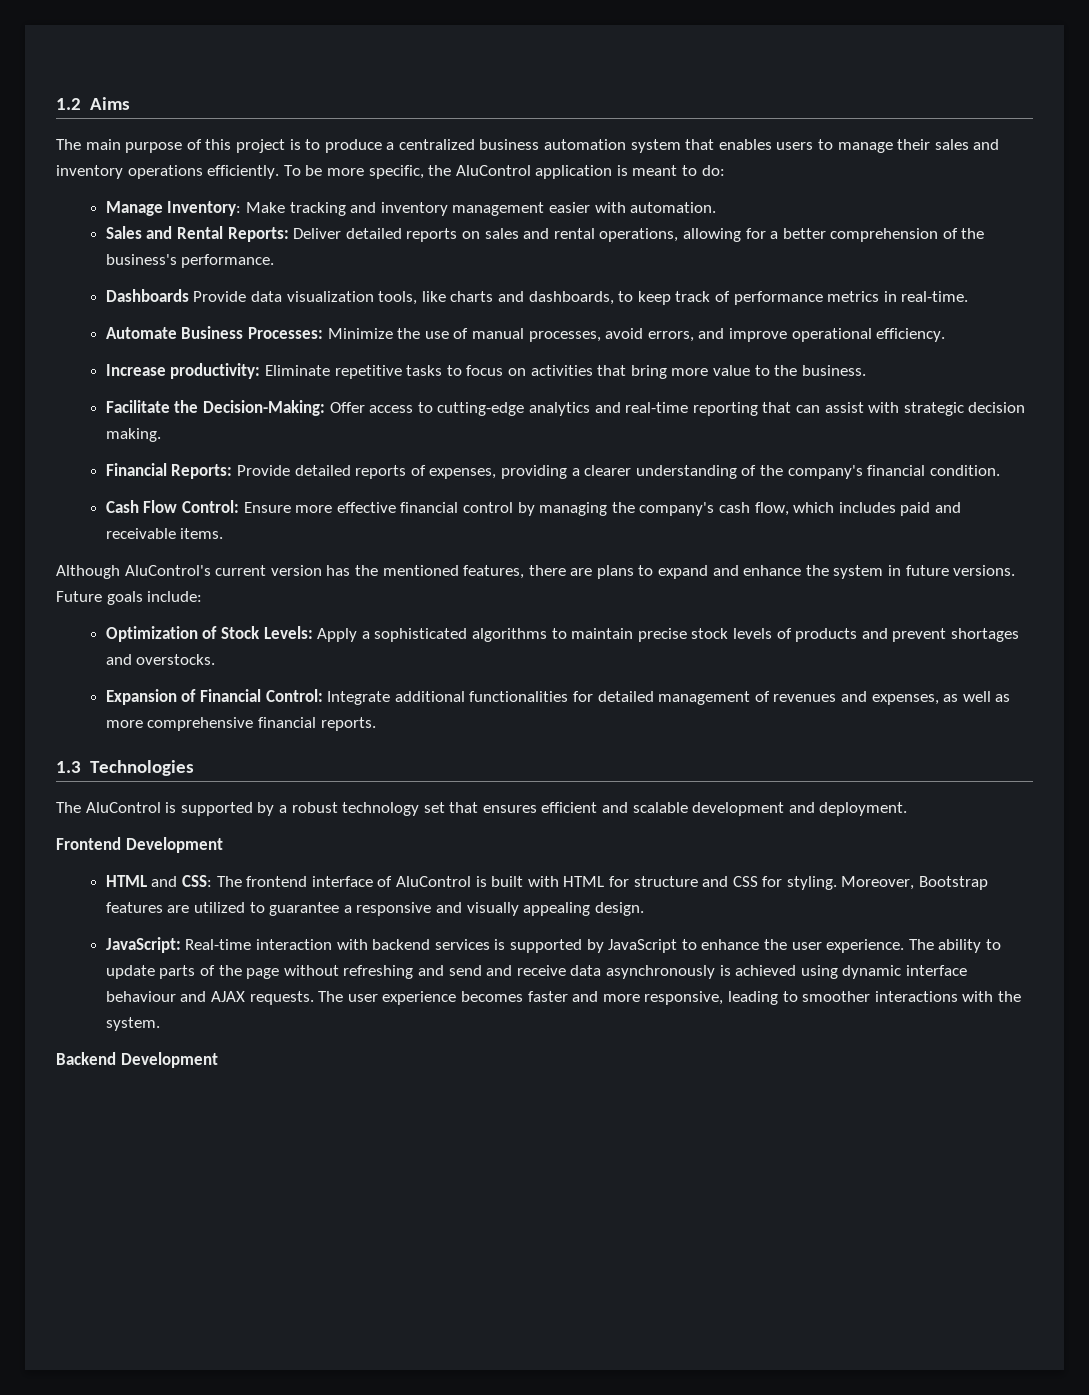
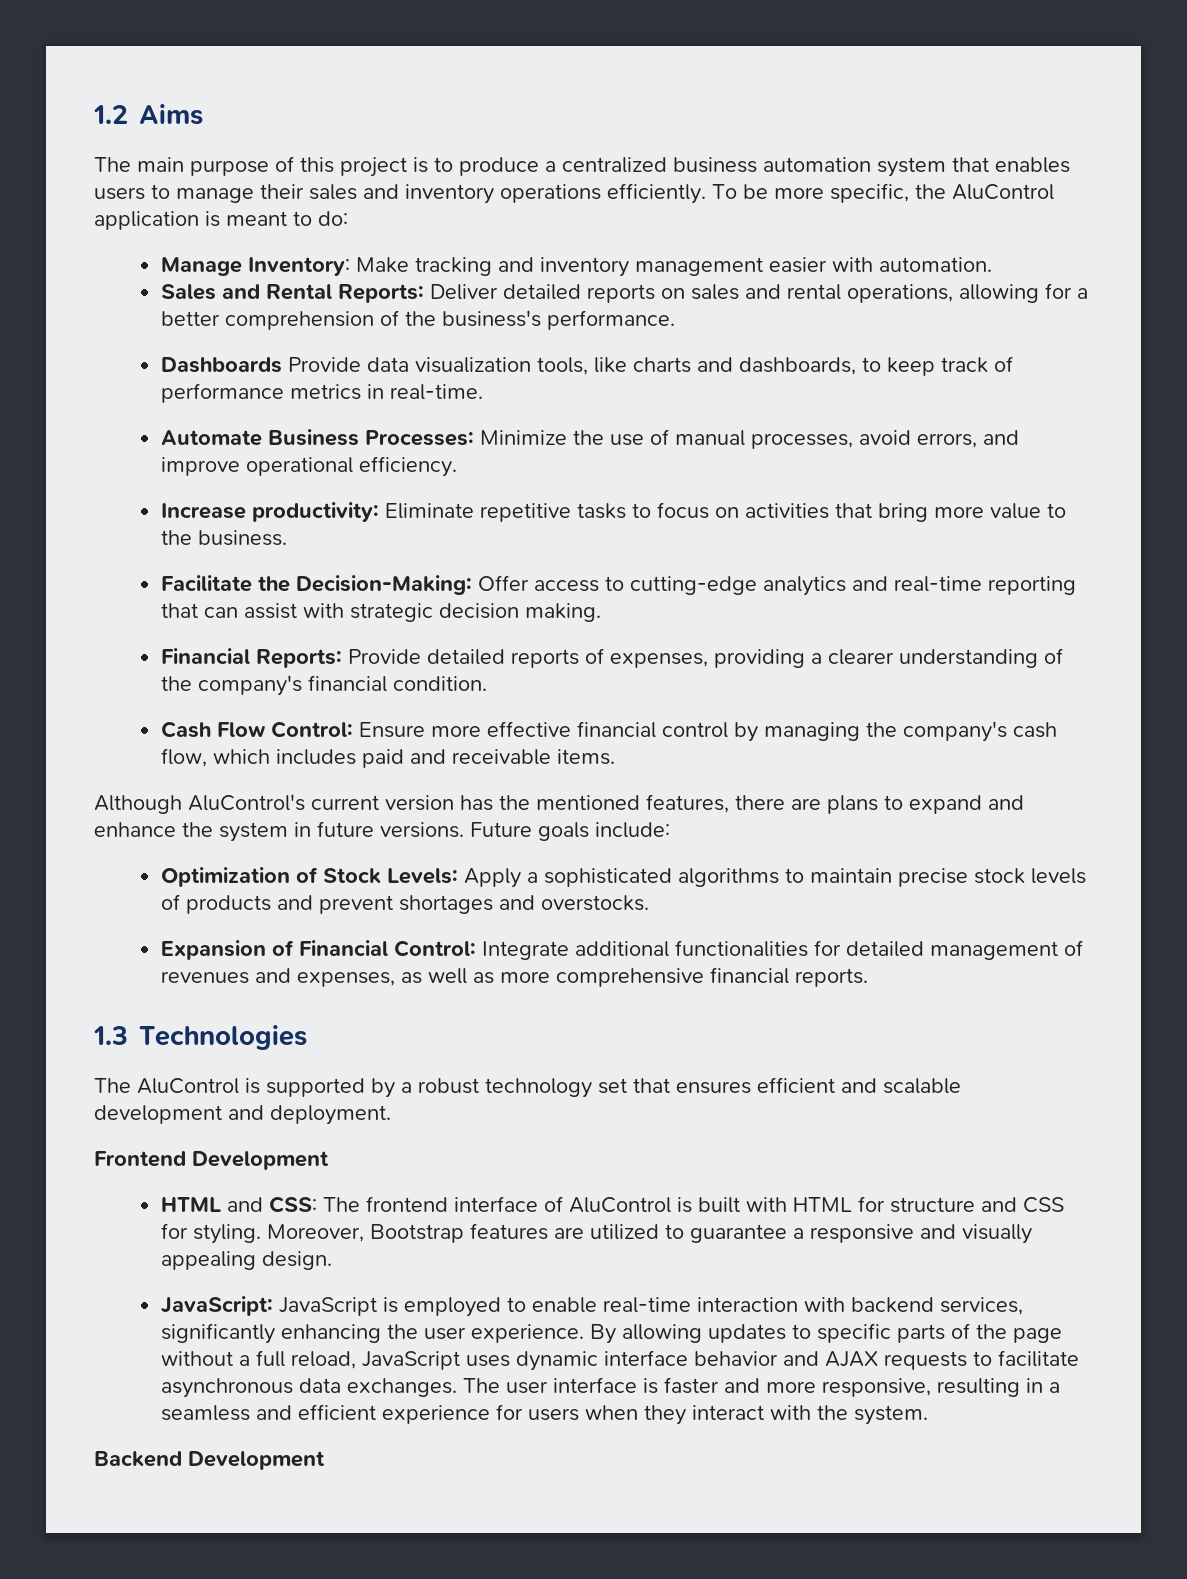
[185,939,1001,953] [105,965,155,979] Real-time interaction with backend services is supported by JavaScript to enhance the user experience. The ability to update -> [278,1297,1023,1317] [160,1323,891,1344] JavaScript is employed to enable real-time interaction with backend services, significantly enhancing the user experience. By allowing updates to specific
[343,965,838,979] refreshing and send and receive data asynchronously is achieved using -> [238,1350,510,1370] a full reload, JavaScript uses
[105,991,176,1002] behaviour -> [693,1351,778,1366] behavior
[249,991,958,1005] requests. The user experience becomes faster and more responsive, leading to smoother interactions -> [883,1350,1079,1370] [160,1377,1060,1398] [160,1404,764,1425] requests to facilitate asynchronous data exchanges. The user interface is faster and more responsive, resulting in a seamless and efficient experience for users when they interact

